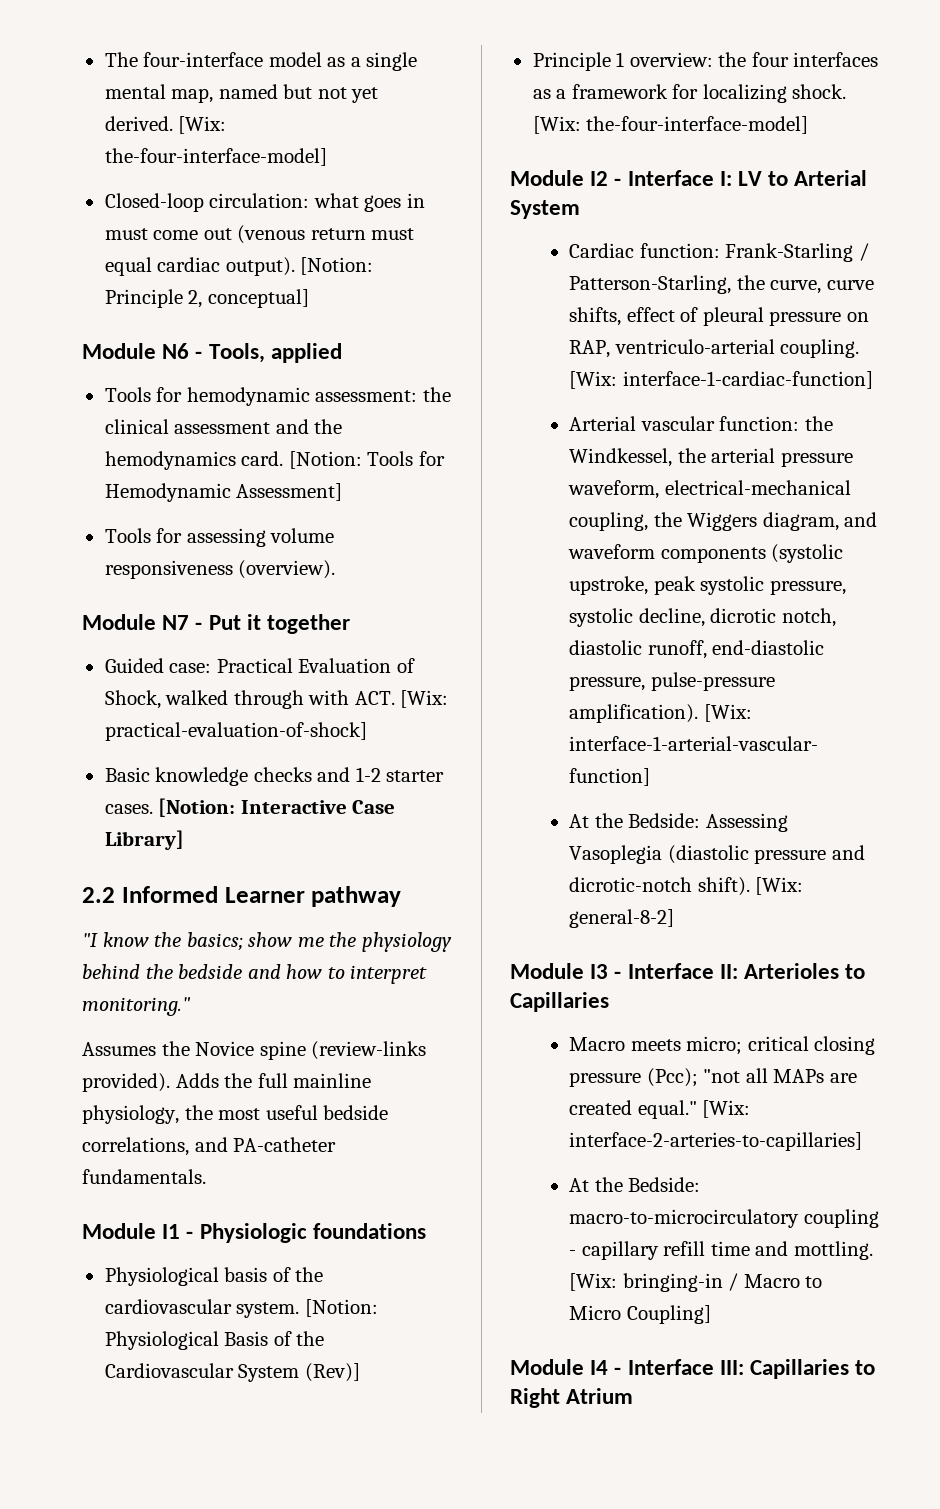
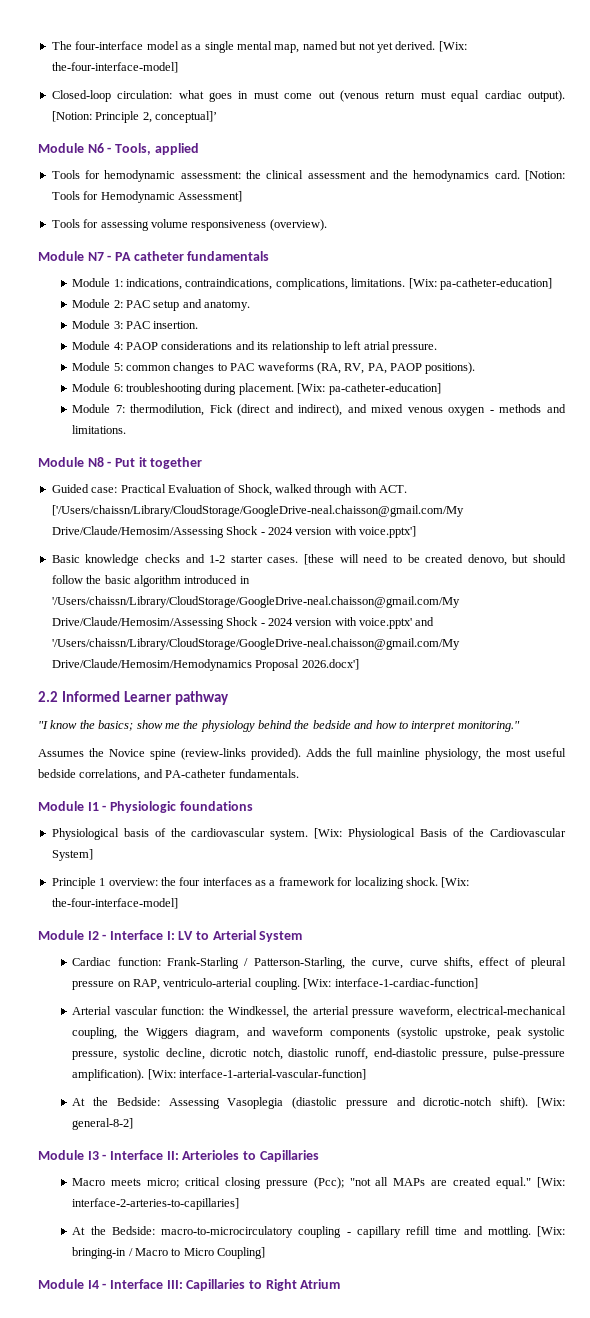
[207,289,309,308] conceptual] -> [154,111,217,123] conceptual]’
(203, 626) none -> [114,251,270,261] [72,278,552,290] [72,299,251,311] [72,320,199,329] [72,341,438,353] [72,362,476,374] [72,383,441,395] [72,404,567,416] [72,425,127,434] [38,457,112,467] PA catheter fundamentals // Module 1: indications, contraindications, complications, limitations. [Wix: pa-catheter-education] // Module 2: PAC setup and anatomy. // Module 3: PAC insertion. // Module 4: PAOP considerations and its relationship to left atrial pressure. // Module 5: common changes to PAC waveforms (RA, RV, PA, PAOP positions). // Module 6: troubleshooting during placement. [Wix: pa-catheter-education] // Module 7: thermodilution, Fick (direct and indirect), and mixed venous oxygen - methods and limitations. // Module N8 -
[400,690,449,708] [104,722,367,741] [Wix: practical-evaluation-of-shock] -> [51,505,464,517] [51,526,416,538] ['/Users/chaissn/Library/CloudStorage/GoogleDrive-neal.chaisson@gmail.com/My Drive/Claude/Hemosim/Assessing Shock - 2024 version with voice.pptx']
[158,798,396,817] [104,830,184,850] [Notion: Interactive Case Library] -> [304,554,567,566] [51,575,250,587] [51,596,460,608] [51,617,435,629] [51,638,460,650] [51,659,359,671] [these will need to be created denovo, but should follow the basic algorithm introduced in '/Users/chaissn/Library/CloudStorage/GoogleDrive-neal.chaisson@gmail.com/My Drive/Claude/Hemosim/Assessing Shock - 2024 version with voice.pptx' and '/Users/chaissn/Library/CloudStorage/GoogleDrive-neal.chaisson@gmail.com/My Drive/Claude/Hemosim/Hemodynamics Proposal 2026.docx']
[304,1299,378,1317] [Notion: -> [314,828,343,839] [Wix:
[238,1363,360,1382] System (Rev)] -> [51,849,93,861] System]

